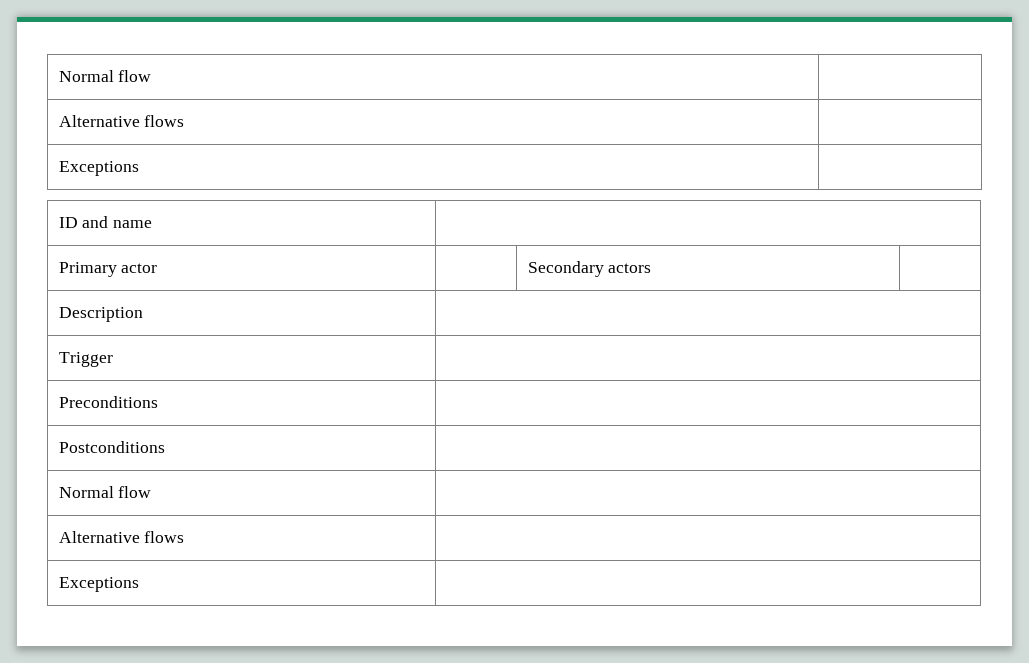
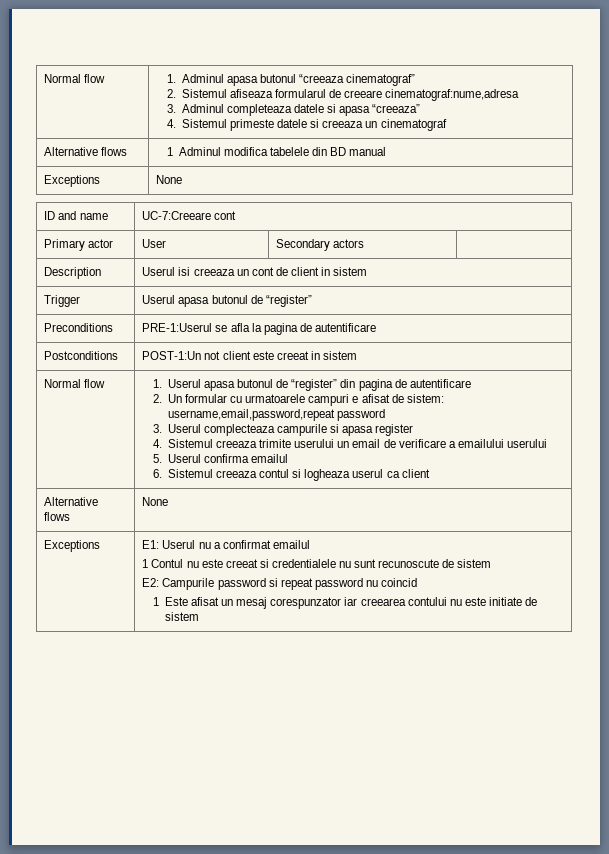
[58,70,152,82] [58,115,185,127] [58,161,139,176] Normal flow | // Alternative flows | // Exceptions | -> [44,74,106,83] [167,74,416,86] [167,89,520,101] [167,104,421,116] [167,119,447,131] [44,147,128,156] [167,147,387,156] [44,175,101,187] [156,175,183,184] Normal flow | 1. Adminul apasa butonul “creeaza cinematograf” // 2. Sistemul afiseaza formularul de creeare cinematograf:nume,adresa // 3. Adminul completeaza datele si apasa “creeaza” // 4. Sistemul primeste datele si creeaza un cinematograf // Alternative flows | 1 Adminul modifica tabelele din BD manual // Exceptions | None
(152, 224) none -> [142,211,237,220] UC-7:Creeare cont
(158, 268) none -> [142,239,167,248] User
[58,352,113,367] [58,396,158,408] [58,441,165,453] [58,486,152,498] [58,531,185,543] [58,577,139,592] // Trigger | // Preconditions | // Postconditions | // Normal flow | // Alternative flows | // Exceptions | -> [142,267,368,276] [44,295,81,307] [142,295,312,307] [44,323,114,332] [142,323,376,335] [44,351,119,360] [142,351,357,360] [44,379,106,388] [153,379,471,391] [153,394,444,406] [167,409,386,421] [153,424,414,436] [153,439,547,448] [153,454,289,463] [153,469,430,481] [44,497,99,506] [44,512,71,521] [142,497,169,506] [44,540,101,552] [142,540,310,549] [142,559,492,568] [142,578,418,590] [153,597,538,609] [164,612,199,621] Userul isi creeaza un cont de client in sistem // Trigger | Userul apasa butonul de “register” // Preconditions | PRE-1:Userul se afla la pagina de autentificare // Postconditions | POST-1:Un not client este creeat in sistem // Normal flow | 1. Userul apasa butonul de “register” din pagina de autentificare // 2. Un formular cu urmatoarele campuri e afisat de sistem: username,email,password,repeat password // 3. Userul complecteaza campurile si apasa register // 4. Sistemul creeaza trimite userului un email de verificare a emailului userului // 5. Userul confirma emailul // 6. Sistemul creeaza contul si logheaza userul ca client // Alternative flows | None // Exceptions | E1: Userul nu a confirmat emailul // 1 Contul nu este creeat si credentialele nu sunt recunoscute de sistem // E2: Campurile password si repeat password nu coincid // 1 Este afisat un mesaj corespunzator iar creearea contului nu este initiate de sistem

